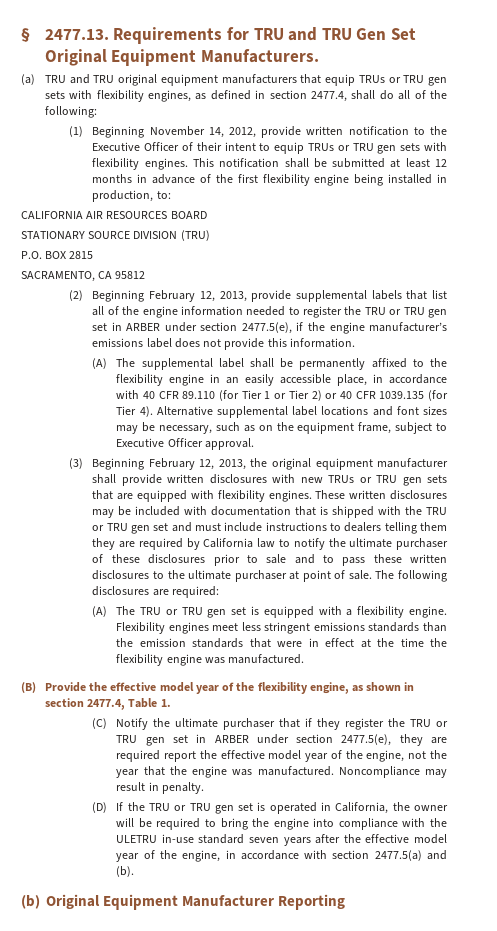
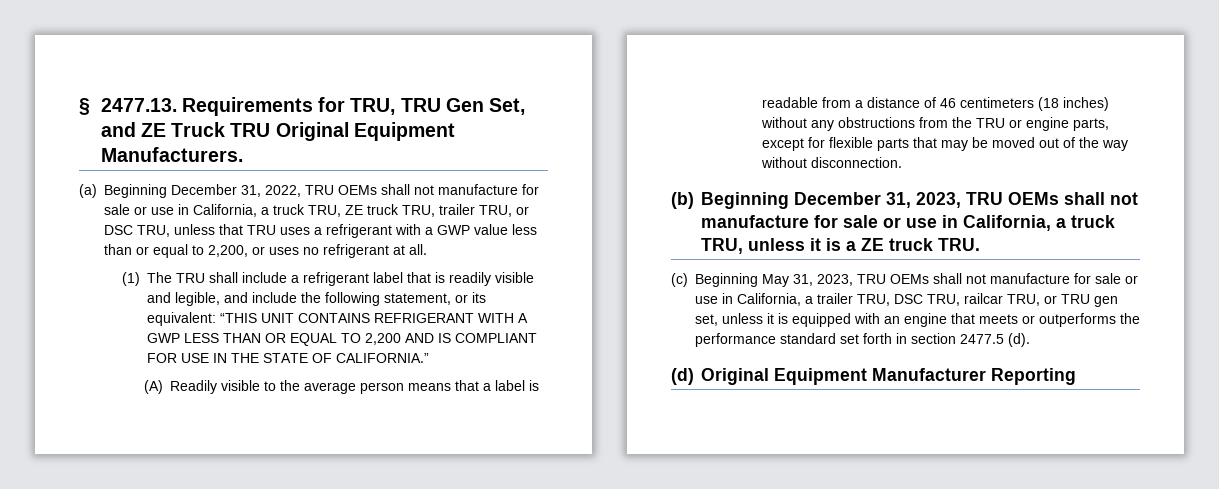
[253,27,416,41] [44,49,320,66] [21,74,448,86] [44,90,448,102] [44,106,97,118] [68,126,447,138] [92,142,448,154] [92,158,448,170] [92,174,447,186] [92,190,171,202] [21,211,207,219] [21,230,210,241] [21,251,94,259] [21,271,146,282] [68,290,447,302] [92,306,448,318] [92,322,448,334] [92,338,355,350] [92,358,447,370] [116,374,447,386] [116,390,449,401] [116,406,447,418] [116,422,447,434] [116,438,254,450] [68,458,449,470] [92,474,447,486] [92,490,447,502] [92,506,447,518] [92,522,447,534] [92,538,448,550] [92,554,447,566] [92,570,447,582] [92,586,219,598] [92,606,447,618] [116,622,447,634] [116,638,448,648] [116,654,305,666] [21,682,415,694] [44,698,171,710] [92,718,449,730] [116,734,448,746] [116,750,447,762] [116,766,448,778] [116,782,204,794] [92,802,449,814] [116,818,447,830] [116,834,447,846] [116,850,448,862] [116,866,135,877] [21,895,40,909] TRU and TRU Gen Set Original Equipment Manufacturers. // (a) TRU and TRU original equipment manufacturers that equip TRUs or TRU gen sets with flexibility engines, as defined in section 2477.4, shall do all of the following: // (1) Beginning November 14, 2012, provide written notification to the Executive Officer of their intent to equip TRUs or TRU gen sets with flexibility engines. This notification shall be submitted at least 12 months in advance of the first flexibility engine being installed in production, to: // CALIFORNIA AIR RESOURCES BOARD // STATIONARY SOURCE DIVISION (TRU) // P.O. BOX 2815 // SACRAMENTO, CA 95812 // (2) Beginning February 12, 2013, provide supplemental labels that list all of the engine information needed to register the TRU or TRU gen set in ARBER under section 2477.5(e), if the engine manufacturer’s emissions label does not provide this information. // (A) The supplemental label shall be permanently affixed to the flexibility engine in an easily accessible place, in accordance with 40 CFR 89.110 (for Tier 1 or Tier 2) or 40 CFR 1039.135 (for Tier 4). Alternative supplemental label locations and font sizes may be necessary, such as on the equipment frame, subject to Executive Officer approval. // (3) Beginning February 12, 2013, the original equipment manufacturer shall provide written disclosures with new TRUs or TRU gen sets that are equipped with flexibility engines. These written disclosures may be included with documentation that is shipped with the TRU or TRU gen set and must include instructions to dealers telling them they are required by California law to notify the ultimate purchaser of these disclosures prior to sale and to pass these written disclosures to the ultimate purchaser at point of sale. The following disclosures are required: // (A) The TRU or TRU gen set is equipped with a flexibility engine. Flexibility engines meet less stringent emissions standards than the emission standards that were in effect at the time the flexibility engine was manufactured. // (B) Provide the effective model year of the flexibility engine, as shown in section 2477.4, Table 1. // (C) Notify the ultimate purchaser that if they register the TRU or TRU gen set in ARBER under section 2477.5(e), they are required report the effective model year of the engine, not the year that the engine was manufactured. Noncompliance may result in penalty. // (D) If the TRU or TRU gen set is operated in California, the owner will be required to bring the engine into compliance with the ULETRU in-use standard seven years after the effective model year of the engine, in accordance with section 2477.5(a) and (b). // (b) -> [350,98,526,115] [100,122,455,141] [100,147,243,162] [79,184,539,198] [104,204,529,217] [104,224,537,238] [104,244,427,258] [122,272,535,286] [147,292,487,306] [147,312,529,326] [147,333,538,346] [147,353,430,363] [144,380,540,394] [762,97,1110,111] [761,117,1110,131] [762,137,1129,151] [761,157,903,168] [671,192,1138,209] [701,215,1115,231] [701,238,980,254] [671,273,1138,287] [695,293,1118,307] [695,313,1140,327] [695,333,1030,347] [671,368,694,385] TRU, TRU Gen Set, and ZE Truck TRU Original Equipment Manufacturers. // (a) Beginning December 31, 2022, TRU OEMs shall not manufacture for sale or use in California, a truck TRU, ZE truck TRU, trailer TRU, or DSC TRU, unless that TRU uses a refrigerant with a GWP value less than or equal to 2,200, or uses no refrigerant at all. // (1) The TRU shall include a refrigerant label that is readily visible and legible, and include the following statement, or its equivalent: “THIS UNIT CONTAINS REFRIGERANT WITH A GWP LESS THAN OR EQUAL TO 2,200 AND IS COMPLIANT FOR USE IN THE STATE OF CALIFORNIA.” // (A) Readily visible to the average person means that a label is readable from a distance of 46 centimeters (18 inches) without any obstructions from the TRU or engine parts, except for flexible parts that may be moved out of the way without disconnection. // (b) Beginning December 31, 2023, TRU OEMs shall not manufacture for sale or use in California, a truck TRU, unless it is a ZE truck TRU. // (c) Beginning May 31, 2023, TRU OEMs shall not manufacture for sale or use in California, a trailer TRU, DSC TRU, railcar TRU, or TRU gen set, unless it is equipped with an engine that meets or outperforms the performance standard set forth in section 2477.5 (d). // (d)

